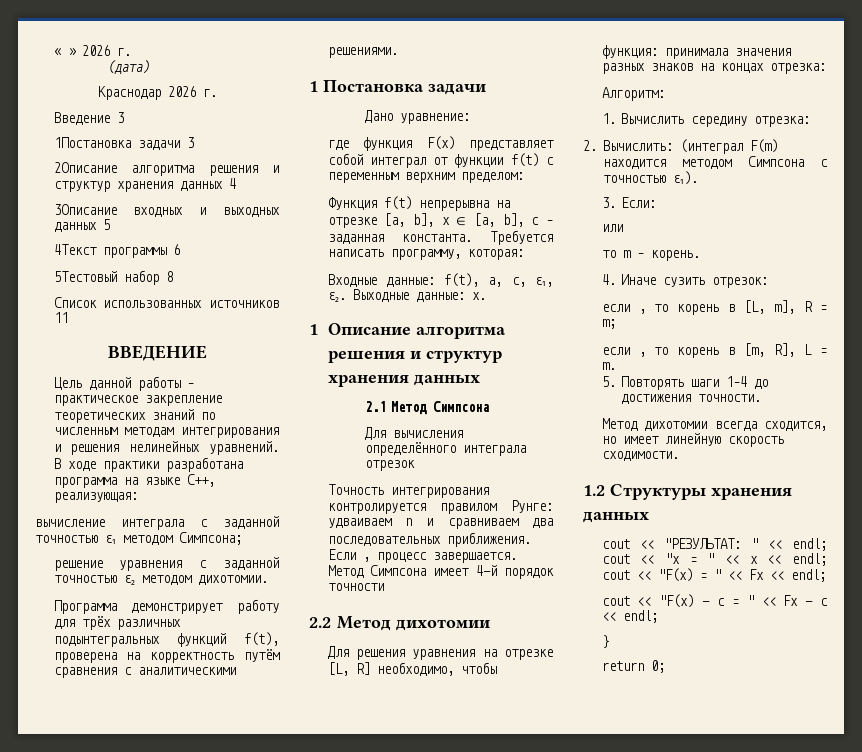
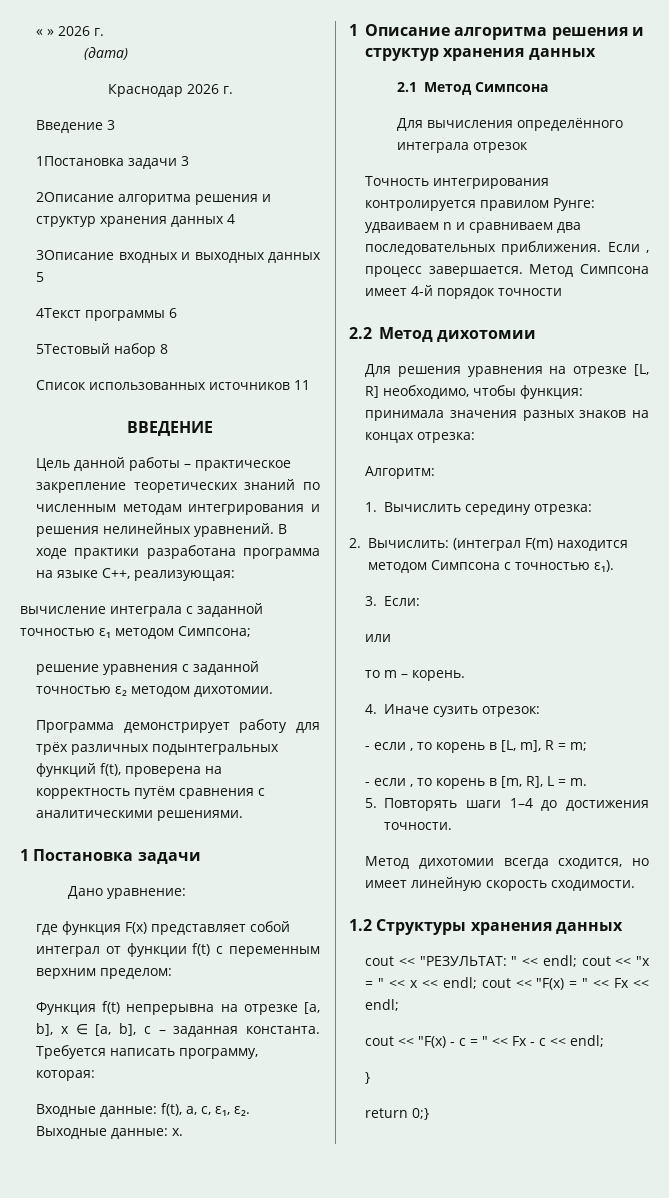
(769, 282) none -> [365,746,371,750] -
(616, 324) none -> [365,782,371,786] -
[650,660,665,673] 0; -> [412,1108,430,1120] 0;}

